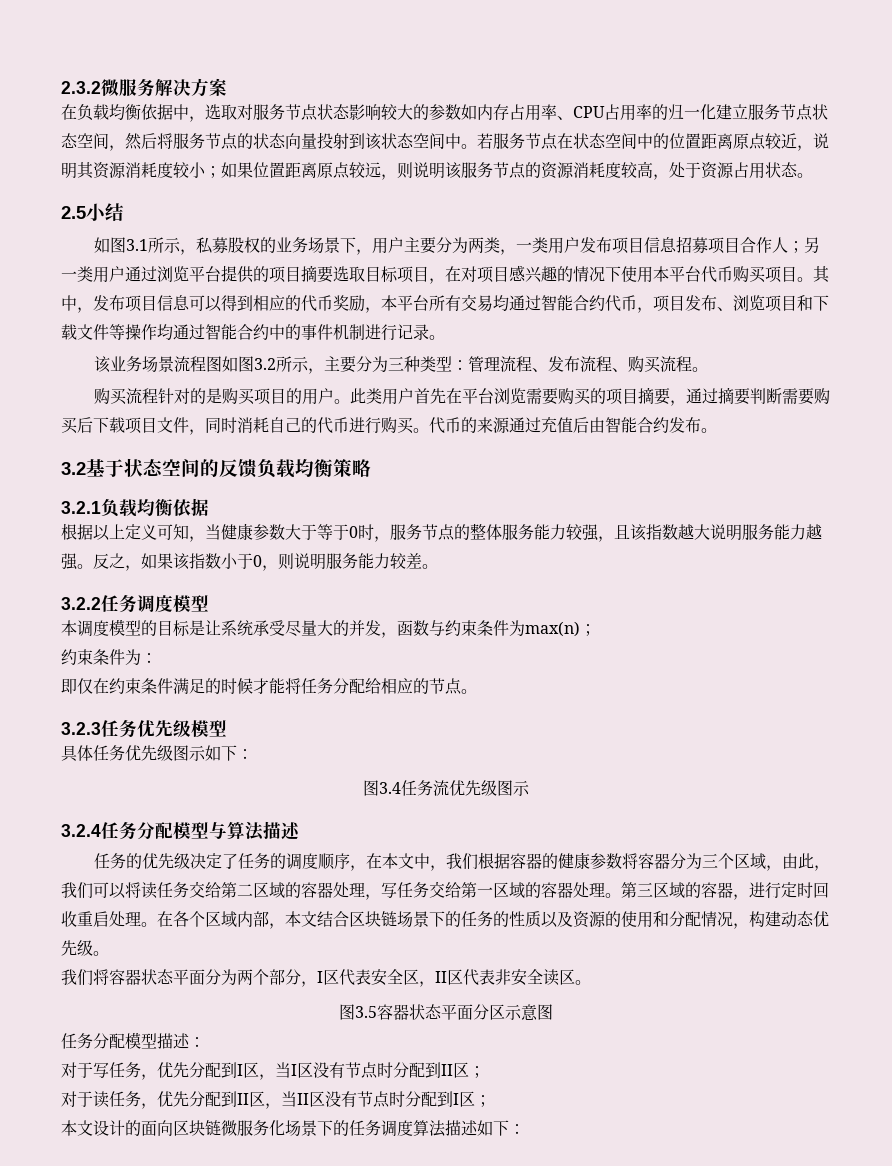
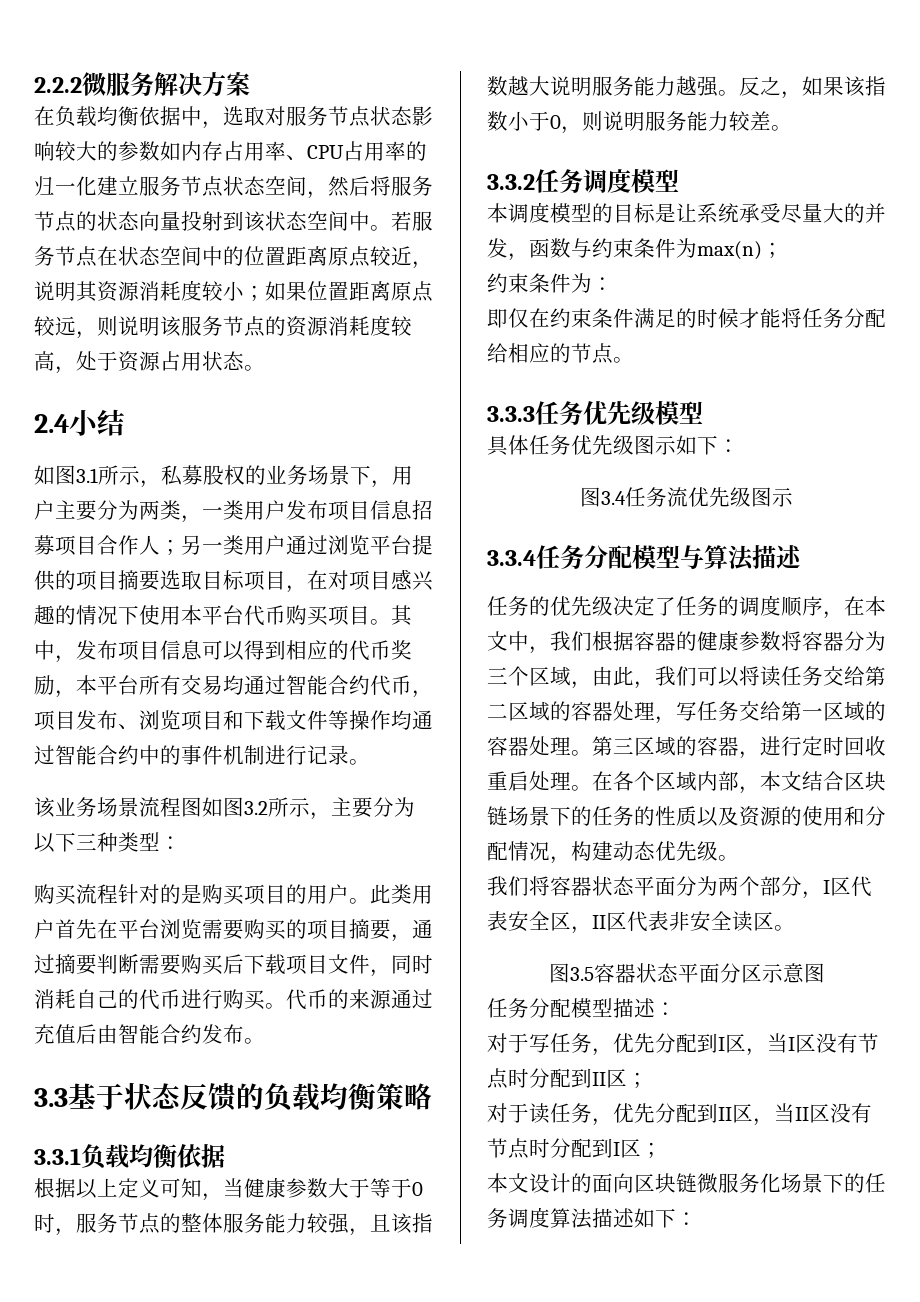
[61,81,101,94] 2.3.2 -> [34,77,82,93] 2.2.2
[61,206,86,219] 2.5 -> [34,414,69,433] 2.4
(389, 364) none -> [34,832,76,853] 以下
[468,356,709,373] 管理流程、发布流程、购买流程。 -> (181, 843) none
[61,462,86,475] 3.2 -> [34,1088,68,1107] 3.3
[162,459,257,478] 空间的反馈 -> [180,1083,264,1111] 反馈的
[61,501,101,514] 3.2.1 -> [34,1148,81,1165] 3.3.1
[61,597,101,610] 3.2.2 -> [487,174,535,190] 3.3.2
[61,722,101,735] 3.2.3 -> [487,406,535,422] 3.3.3
[61,824,101,837] 3.2.4 -> [487,550,536,566] 3.3.4

